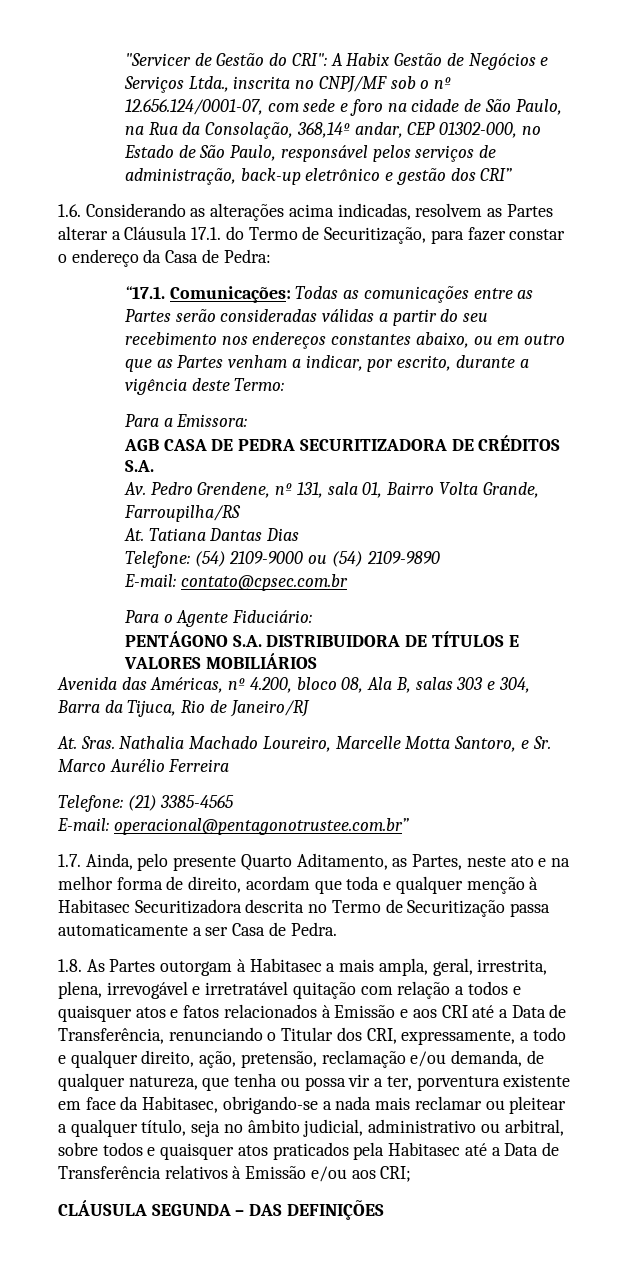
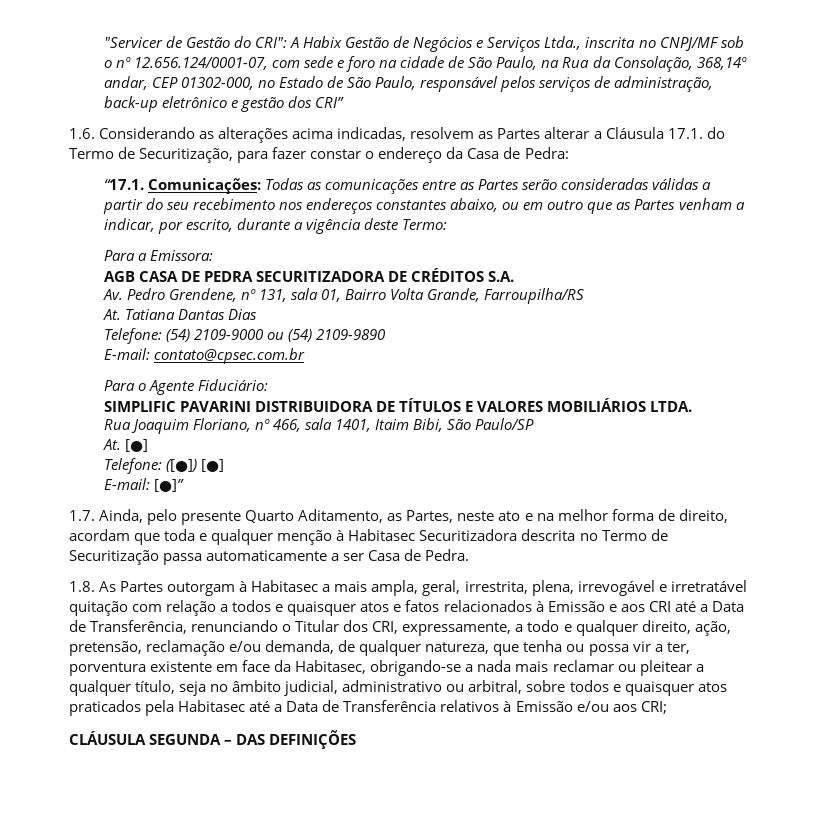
[125,631,262,647] PENTÁGONO S.A. -> [103,401,251,412] SIMPLIFIC PAVARINI
[57,677,530,693] [57,700,310,717] [57,736,551,752] [58,759,230,772] [58,795,235,812] [57,818,409,835] // Avenida das Américas, nº 4.200, bloco 08, Ala B, salas 303 e 304, Barra da Tijuca, Rio de Janeiro/RJ // At. Sras. Nathalia Machado Loureiro, Marcelle Motta Santoro, e Sr. Marco Aurélio Ferreira // Telefone: (21) 3385-4565 // E-mail: operacional@pentagonotrustee.com.br” -> [650,401,693,412] [103,418,535,434] [102,439,148,452] [103,458,224,474] [103,478,184,492] LTDA. // Rua Joaquim Floriano, nº 466, sala 1401, Itaim Bibi, São Paulo/SP // At. [●] // Telefone: ([●]) [●] // E-mail: [●]”

